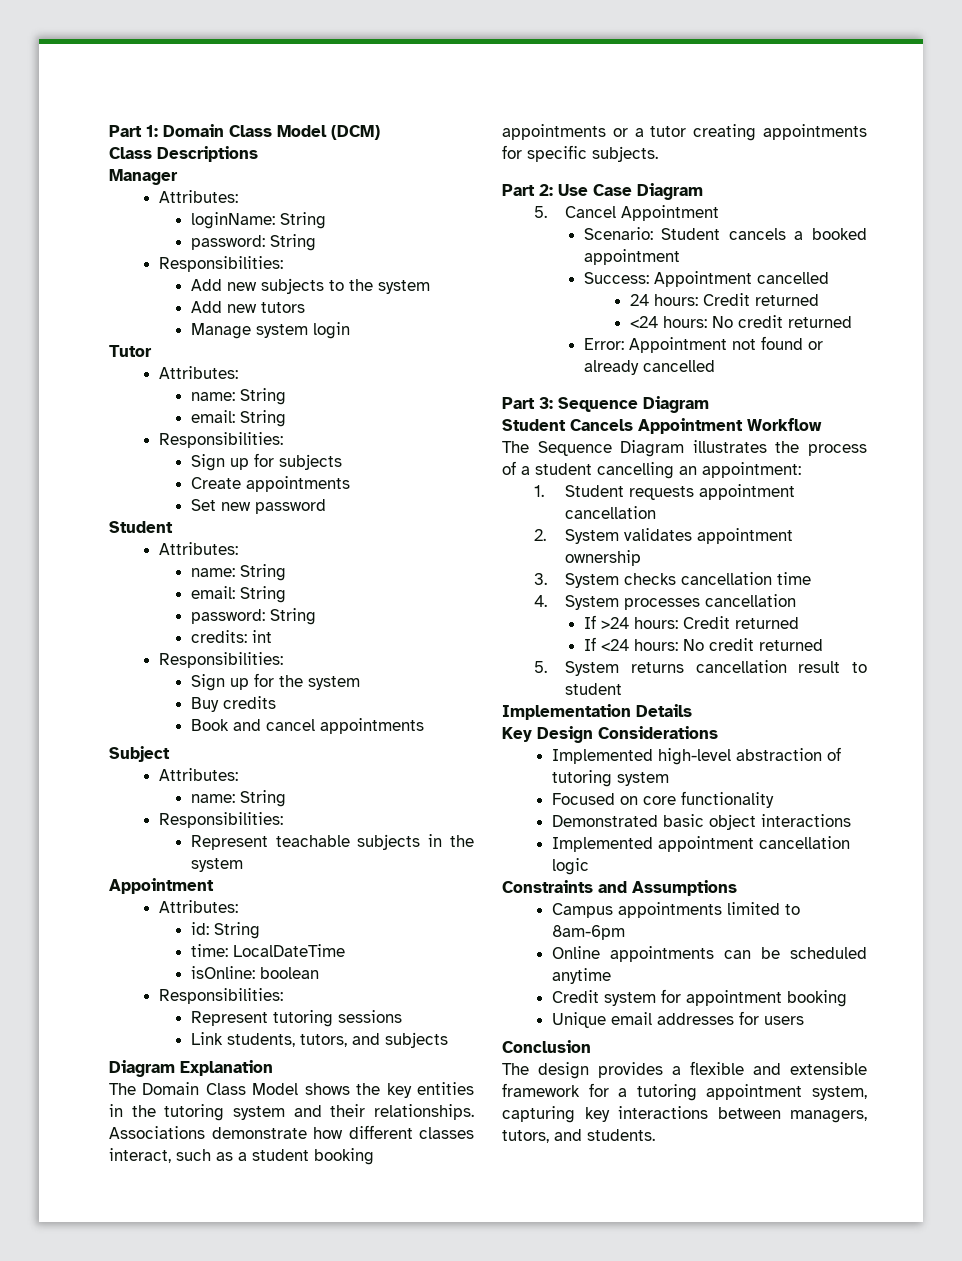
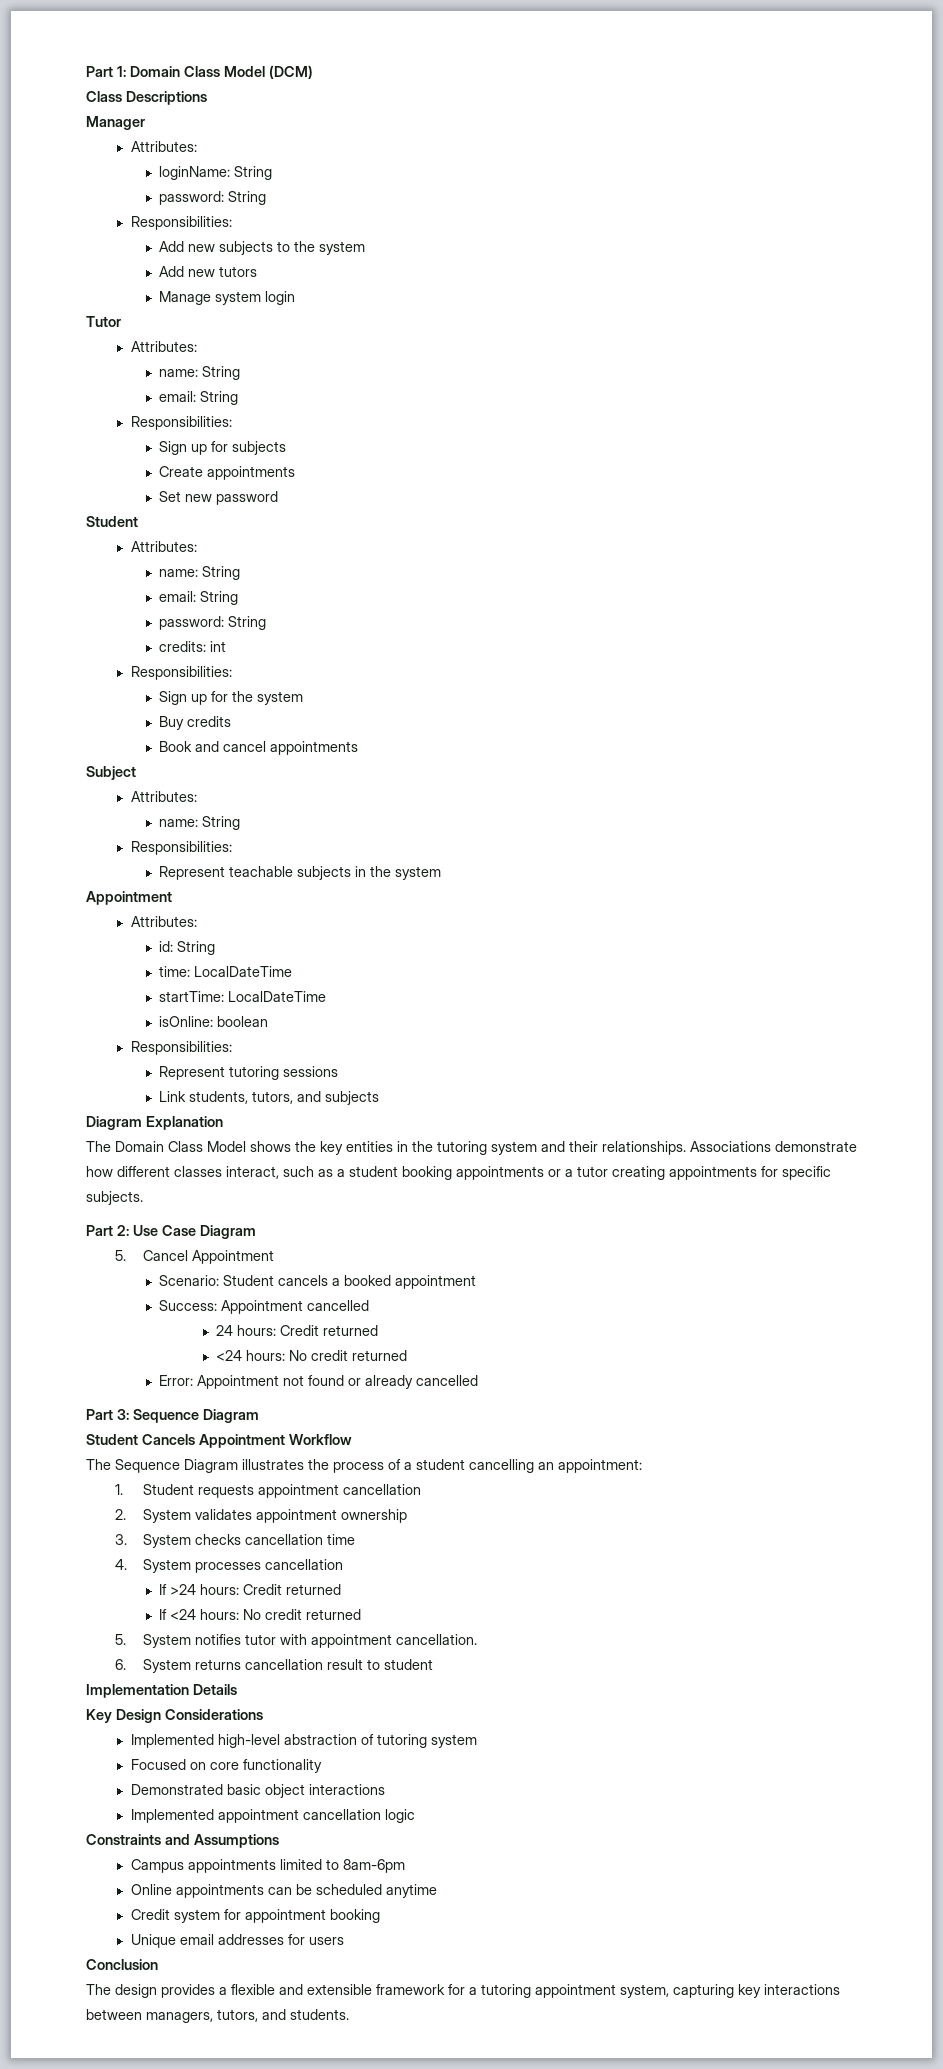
(345, 950) none -> [159,991,327,1002] // startTime: LocalDateTime
(620, 668) none -> [195,1634,478,1648] [114,1659,192,1673] notifies tutor with appointment cancellation. // 6. System

